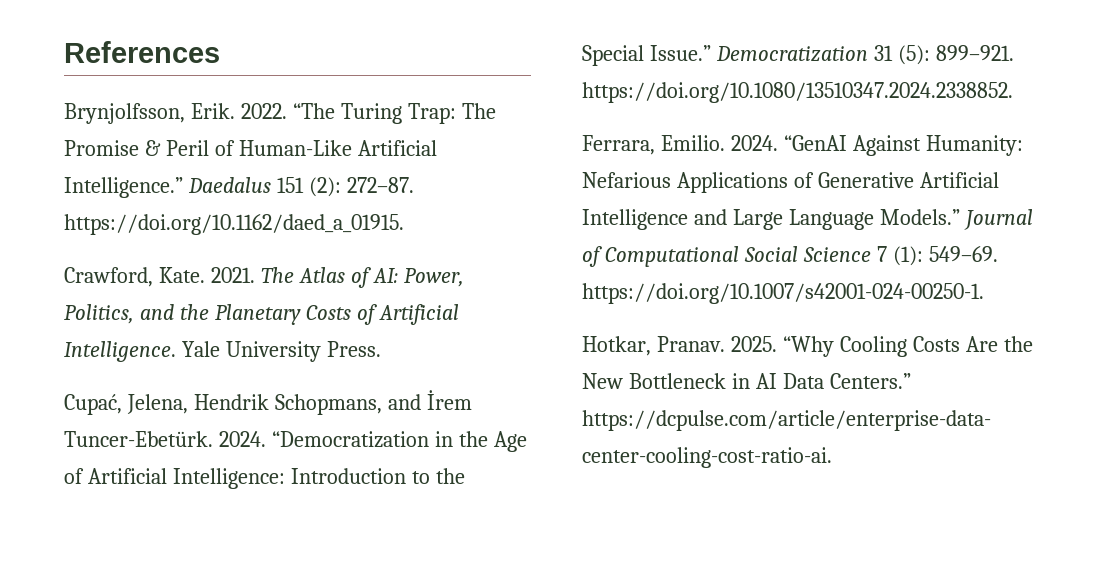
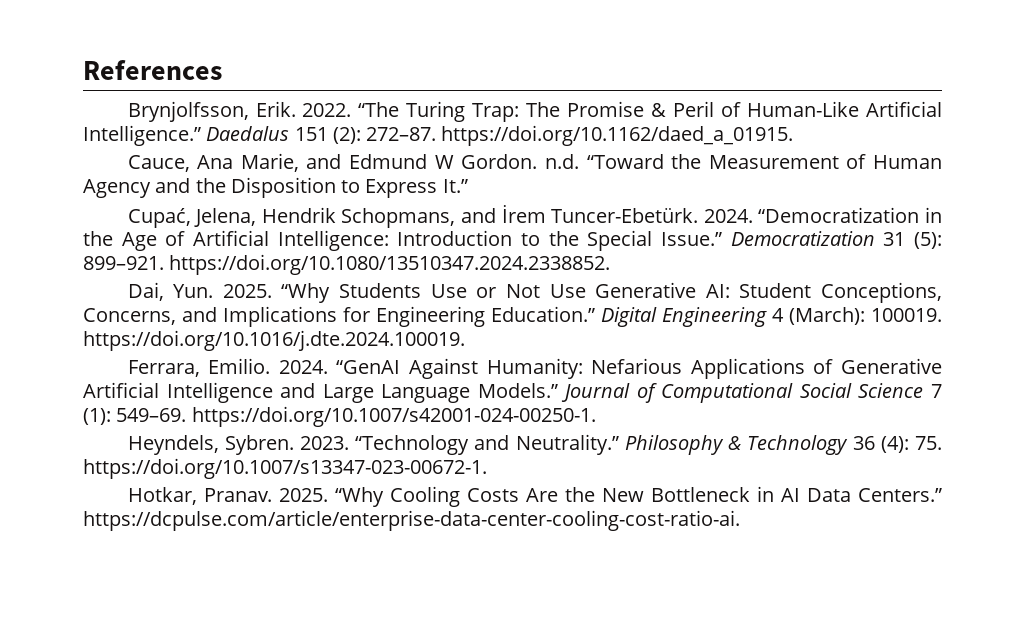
[64,267,464,288] [64,304,459,325] [64,341,381,362] Crawford, Kate. 2021. The Atlas of AI: Power, Politics, and the Planetary Costs of Artificial Intelligence. Yale University Press. -> [127,153,942,172] [83,177,468,198] Cauce, Ana Marie, and Edmund W Gordon. n.d. “Toward the Measurement of Human Agency and the Disposition to Express It.”
(1013, 92) none -> [127,282,942,303] [83,306,942,327] [83,330,465,351] // Dai, Yun. 2025. “Why Students Use or Not Use Generative AI: Student Conceptions, Concerns, and Implications for Engineering Education.” Digital Engineering 4 (March): 100019. https://doi.org/10.1016/j.dte.2024.100019.
(984, 293) none -> [127,434,943,455] [83,458,487,479] // Heyndels, Sybren. 2023. “Technology and Neutrality.” Philosophy & Technology 36 (4): 75. https://doi.org/10.1007/s13347-023-00672-1.

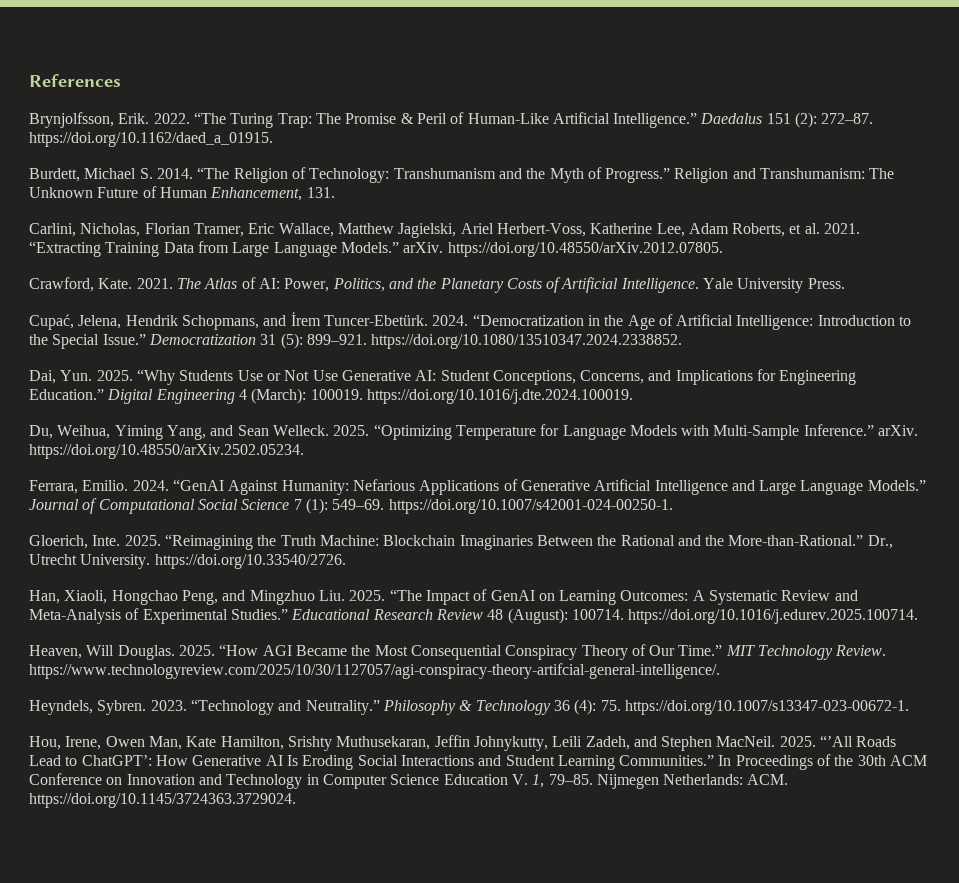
[127,153,942,172] [83,177,468,198] Cauce, Ana Marie, and Edmund W Gordon. n.d. “Toward the Measurement of Human Agency and the Disposition to Express It.” -> [29,167,895,183] [29,186,335,201] [29,223,861,238] [29,241,723,257] [29,277,845,293] Burdett, Michael S. 2014. “The Religion of Technology: Transhumanism and the Myth of Progress.” Religion and Transhumanism: The Unknown Future of Human Enhancement, 131. // Carlini, Nicholas, Florian Tramer, Eric Wallace, Matthew Jagielski, Ariel Herbert-Voss, Katherine Lee, Adam Roberts, et al. 2021. “Extracting Training Data from Large Language Models.” arXiv. https://doi.org/10.48550/arXiv.2012.07805. // Crawford, Kate. 2021. The Atlas of AI: Power, Politics, and the Planetary Costs of Artificial Intelligence. Yale University Press.
(465, 340) none -> [29,424,919,440] [29,444,304,459] // Du, Weihua, Yiming Yang, and Sean Welleck. 2025. “Optimizing Temperature for Language Models with Multi-Sample Inference.” arXiv. https://doi.org/10.48550/arXiv.2502.05234.
(596, 416) none -> [29,534,893,550] [29,554,346,569] [29,589,858,605] [29,608,919,624] [29,644,887,660] [29,663,720,679] // Gloerich, Inte. 2025. “Reimagining the Truth Machine: Blockchain Imaginaries Between the Rational and the More-than-Rational.” Dr., Utrecht University. https://doi.org/10.33540/2726. // Han, Xiaoli, Hongchao Peng, and Mingzhuo Liu. 2025. “The Impact of GenAI on Learning Outcomes: A Systematic Review and Meta-Analysis of Experimental Studies.” Educational Research Review 48 (August): 100714. https://doi.org/10.1016/j.edurev.2025.100714. // Heaven, Will Douglas. 2025. “How AGI Became the Most Consequential Conspiracy Theory of Our Time.” MIT Technology Review. https://www.technologyreview.com/2025/10/30/1127057/agi-conspiracy-theory-artifcial-general-intelligence/.
[127,486,942,507] [83,510,740,531] Hotkar, Pranav. 2025. “Why Cooling Costs Are the New Bottleneck in AI Data Centers.” https://dcpulse.com/article/enterprise-data-center-cooling-cost-ratio-ai. -> [29,735,897,751] [29,754,928,770] [29,773,789,789] [29,793,296,808] Hou, Irene, Owen Man, Kate Hamilton, Srishty Muthusekaran, Jeffin Johnykutty, Leili Zadeh, and Stephen MacNeil. 2025. “’All Roads Lead to ChatGPT’: How Generative AI Is Eroding Social Interactions and Student Learning Communities.” In Proceedings of the 30th ACM Conference on Innovation and Technology in Computer Science Education V. 1, 79–85. Nijmegen Netherlands: ACM. https://doi.org/10.1145/3724363.3729024.

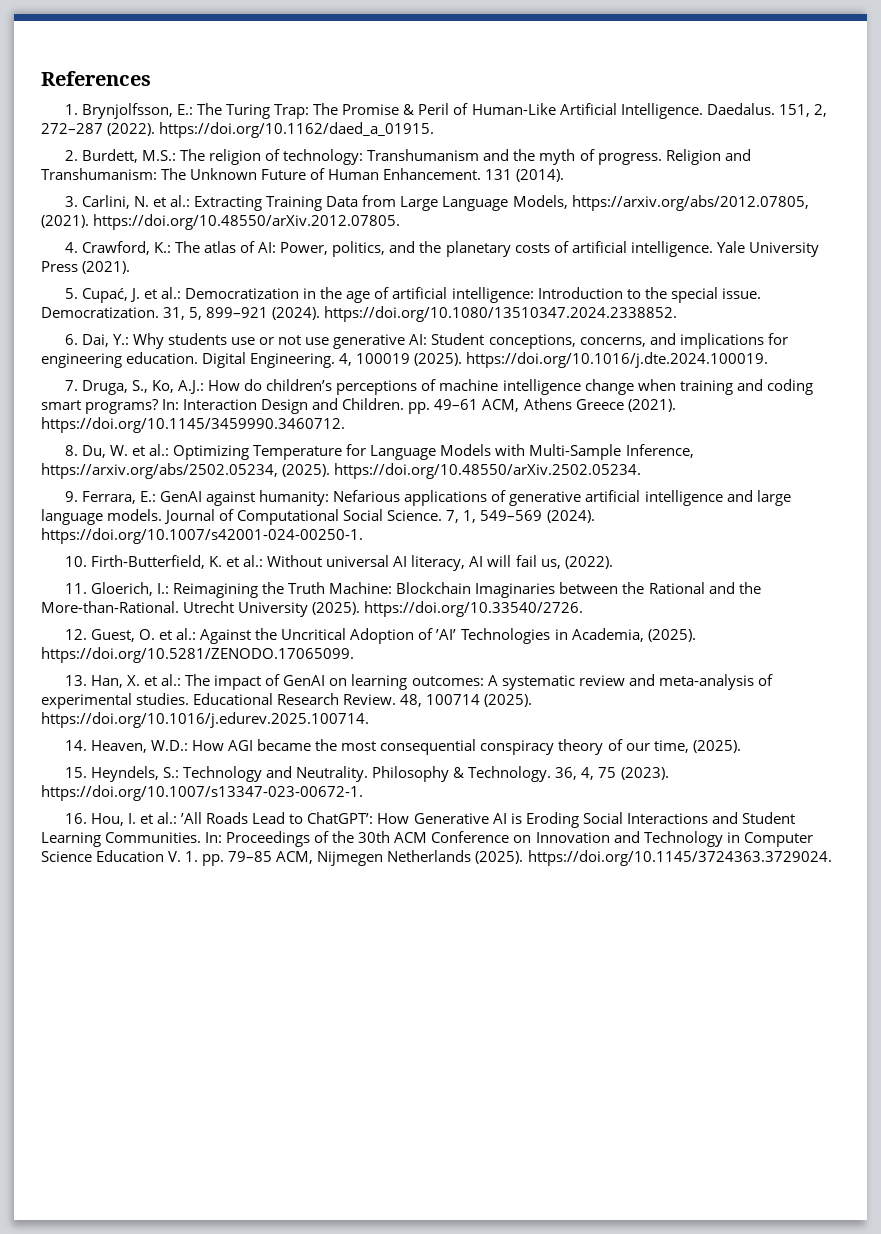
[29,112,226,128] Brynjolfsson, Erik. 2022. “The -> [64,103,223,119] 1. Brynjolfsson, E.: The
[613,112,874,128] [29,132,273,147] [29,167,671,183] Intelligence.” Daedalus 151 (2): 272–87. https://doi.org/10.1162/daed_a_01915. // Burdett, Michael S. 2014. “The Religion of Technology: Transhumanism and the Myth of Progress.” -> [620,103,827,119] [41,122,435,138] [64,149,662,165] Intelligence. Daedalus. 151, 2, 272–287 (2022). https://doi.org/10.1162/daed_a_01915. // 2. Burdett, M.S.: The religion of technology: Transhumanism and the myth of progress.
[210,187,335,201] [29,223,861,238] [29,241,101,257] Enhancement, 131. // Carlini, Nicholas, Florian Tramer, Eric Wallace, Matthew Jagielski, Ariel Herbert-Voss, Katherine Lee, Adam Roberts, et al. 2021. “Extracting -> [383,168,565,182] [64,195,263,211] Enhancement. 131 (2014). // 3. Carlini, N. et al.: Extracting
[340,242,723,257] [29,277,238,292] Models.” arXiv. https://doi.org/10.48550/arXiv.2012.07805. // Crawford, Kate. 2021. The Atlas -> [512,195,809,211] [41,214,401,230] [64,241,237,255] Models, https://arxiv.org/abs/2012.07805, (2021). https://doi.org/10.48550/arXiv.2012.07805. // 4. Crawford, K.: The atlas
[332,277,845,293] [29,312,912,330] [29,333,683,349] [29,369,857,385] [29,388,633,404] [29,424,452,440] Politics, and the Planetary Costs of Artificial Intelligence. Yale University Press. // Cupać, Jelena, Hendrik Schopmans, and İrem Tuncer-Ebetürk. 2024. “Democratization in the Age of Artificial Intelligence: Introduction to the Special Issue.” Democratization 31 (5): 899–921. https://doi.org/10.1080/13510347.2024.2338852. // Dai, Yun. 2025. “Why Students Use or Not Use Generative AI: Student Conceptions, Concerns, and Implications for Engineering Education.” Digital Engineering 4 (March): 100019. https://doi.org/10.1016/j.dte.2024.100019. // Du, Weihua, Yiming Yang, and Sean Welleck. 2025. “Optimizing -> [332,241,819,257] [41,261,131,274] [64,287,761,303] [41,306,678,322] [64,333,788,349] [41,352,769,368] [64,379,813,395] [41,398,676,414] [41,417,345,433] [64,444,250,460] politics, and the planetary costs of artificial intelligence. Yale University Press (2021). // 5. Cupać, J. et al.: Democratization in the age of artificial intelligence: Introduction to the special issue. Democratization. 31, 5, 899–921 (2024). https://doi.org/10.1080/13510347.2024.2338852. // 6. Dai, Y.: Why students use or not use generative AI: Student conceptions, concerns, and implications for engineering education. Digital Engineering. 4, 100019 (2025). https://doi.org/10.1016/j.dte.2024.100019. // 7. Druga, S., Ko, A.J.: How do children’s perceptions of machine intelligence change when training and coding smart programs? In: Interaction Design and Children. pp. 49–61 ACM, Athens Greece (2021). https://doi.org/10.1145/3459990.3460712. // 8. Du, W. et al.: Optimizing
[803,424,919,436] [29,444,304,459] [29,479,926,495] [29,498,673,514] [29,534,253,550] Inference.” arXiv. https://doi.org/10.48550/arXiv.2502.05234. // Ferrara, Emilio. 2024. “GenAI Against Humanity: Nefarious Applications of Generative Artificial Intelligence and Large Language Models.” Journal of Computational Social Science 7 (1): 549–69. https://doi.org/10.1007/s42001-024-00250-1. // Gloerich, Inte. 2025. “Reimagining -> [625,444,694,458] [41,463,642,479] [64,490,791,506] [41,509,595,525] [41,528,363,544] [64,555,613,571] [64,582,259,598] Inference, https://arxiv.org/abs/2502.05234, (2025). https://doi.org/10.48550/arXiv.2502.05234. // 9. Ferrara, E.: GenAI against humanity: Nefarious applications of generative artificial intelligence and large language models. Journal of Computational Social Science. 7, 1, 549–569 (2024). https://doi.org/10.1007/s42001-024-00250-1. // 10. Firth-Butterfield, K. et al.: Without universal AI literacy, AI will fail us, (2022). // 11. Gloerich, I.: Reimagining
[536,535,593,546] Between -> [559,582,619,594] between
[728,535,893,549] [29,554,346,569] [29,589,858,605] [29,608,919,624] [29,644,887,660] [29,663,720,679] [29,699,909,715] [29,735,854,751] More-than-Rational.” Dr., Utrecht University. https://doi.org/10.33540/2726. // Han, Xiaoli, Hongchao Peng, and Mingzhuo Liu. 2025. “The Impact of GenAI on Learning Outcomes: A Systematic Review and Meta-Analysis of Experimental Studies.” Educational Research Review 48 (August): 100714. https://doi.org/10.1016/j.edurev.2025.100714. // Heaven, Will Douglas. 2025. “How AGI Became the Most Consequential Conspiracy Theory of Our Time.” MIT Technology Review. https://www.technologyreview.com/2025/10/30/1127057/agi-conspiracy-theory-artifcial-general-intelligence/. // Heyndels, Sybren. 2023. “Technology and Neutrality.” Philosophy & Technology 36 (4): 75. https://doi.org/10.1007/s13347-023-00672-1. // Hou, Irene, Owen Man, Kate Hamilton, Srishty Muthusekaran, Jeffin Johnykutty, Leili Zadeh, and Stephen MacNeil. 2025. “’All -> [41,601,584,617] [64,628,696,644] [41,647,354,663] [64,674,773,690] [41,693,533,709] [41,712,369,728] [64,739,741,755] [64,766,669,782] [41,785,363,801] [64,812,203,826] More-than-Rational. Utrecht University (2025). https://doi.org/10.33540/2726. // 12. Guest, O. et al.: Against the Uncritical Adoption of ’AI’ Technologies in Academia, (2025). https://doi.org/10.5281/ZENODO.17065099. // 13. Han, X. et al.: The impact of GenAI on learning outcomes: A systematic review and meta-analysis of experimental studies. Educational Research Review. 48, 100714 (2025). https://doi.org/10.1016/j.edurev.2025.100714. // 14. Heaven, W.D.: How AGI became the most consequential conspiracy theory of our time, (2025). // 15. Heyndels, S.: Technology and Neutrality. Philosophy & Technology. 36, 4, 75 (2023). https://doi.org/10.1007/s13347-023-00672-1. // 16. Hou, I. et al.: ’All
[286,755,298,766] Is -> [510,813,522,824] is
[619,755,732,766] Communities.” In -> [105,832,223,843] Communities. In:
[532,774,789,789] 1, 79–85. Nijmegen Netherlands: ACM. -> [185,850,524,866] 1. pp. 79–85 ACM, Nijmegen Netherlands (2025).

